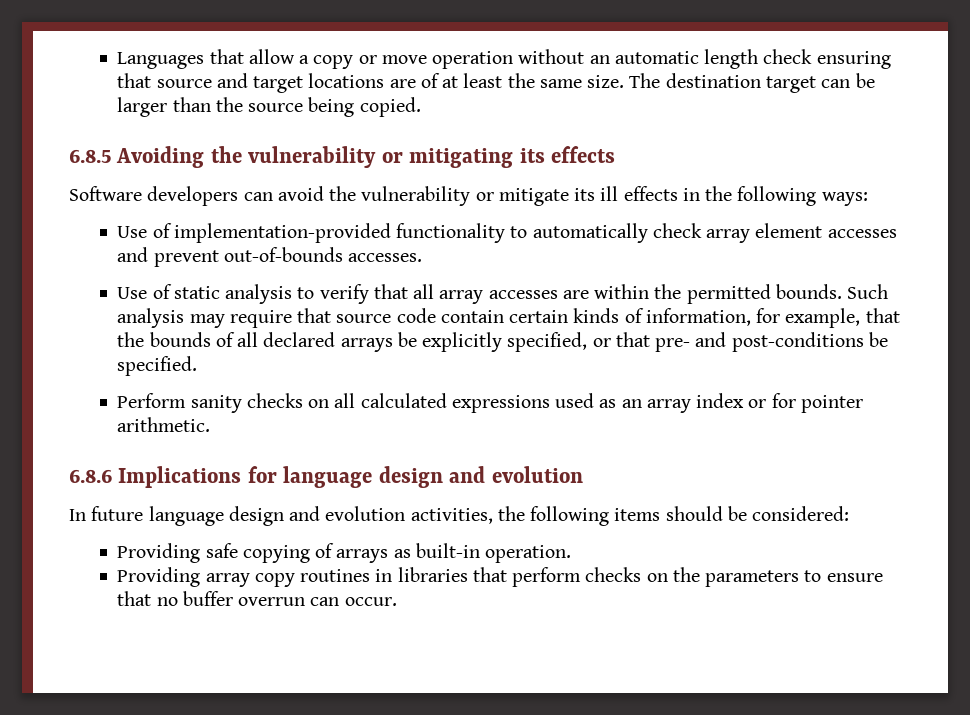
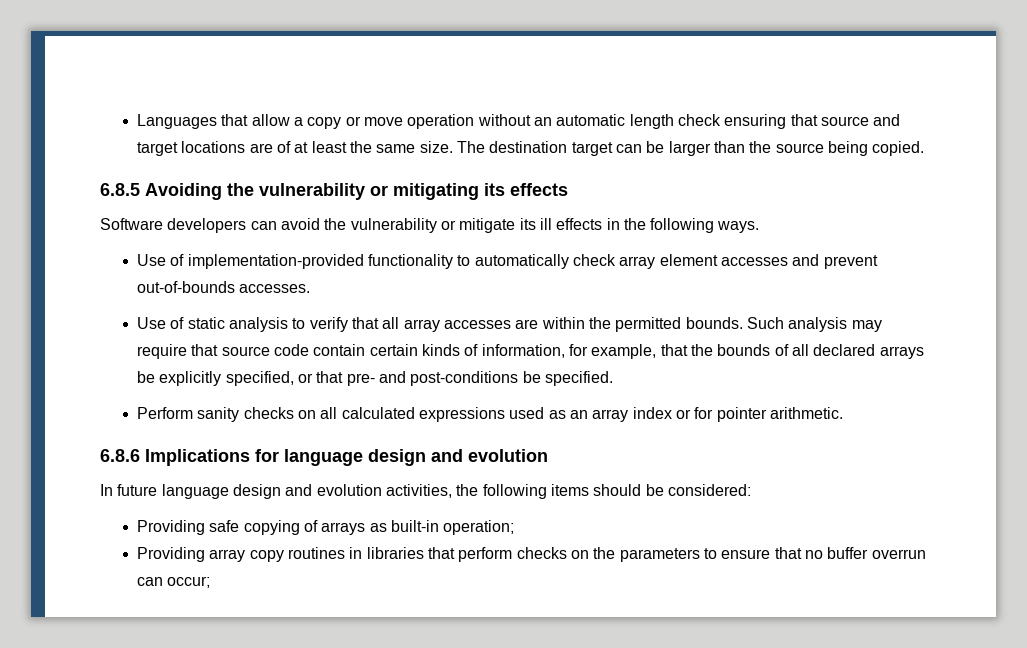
[821,192,868,206] ways: -> [717,221,760,233] ways.
[485,545,572,563] operation. -> [443,520,515,535] operation;
[344,597,397,606] occur. -> [167,576,211,588] occur;

